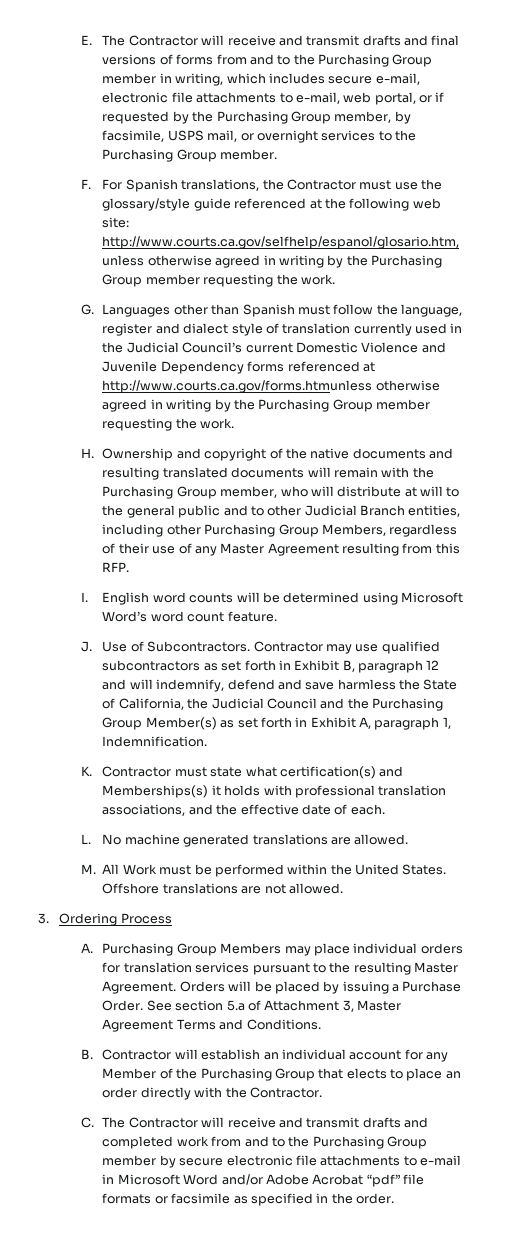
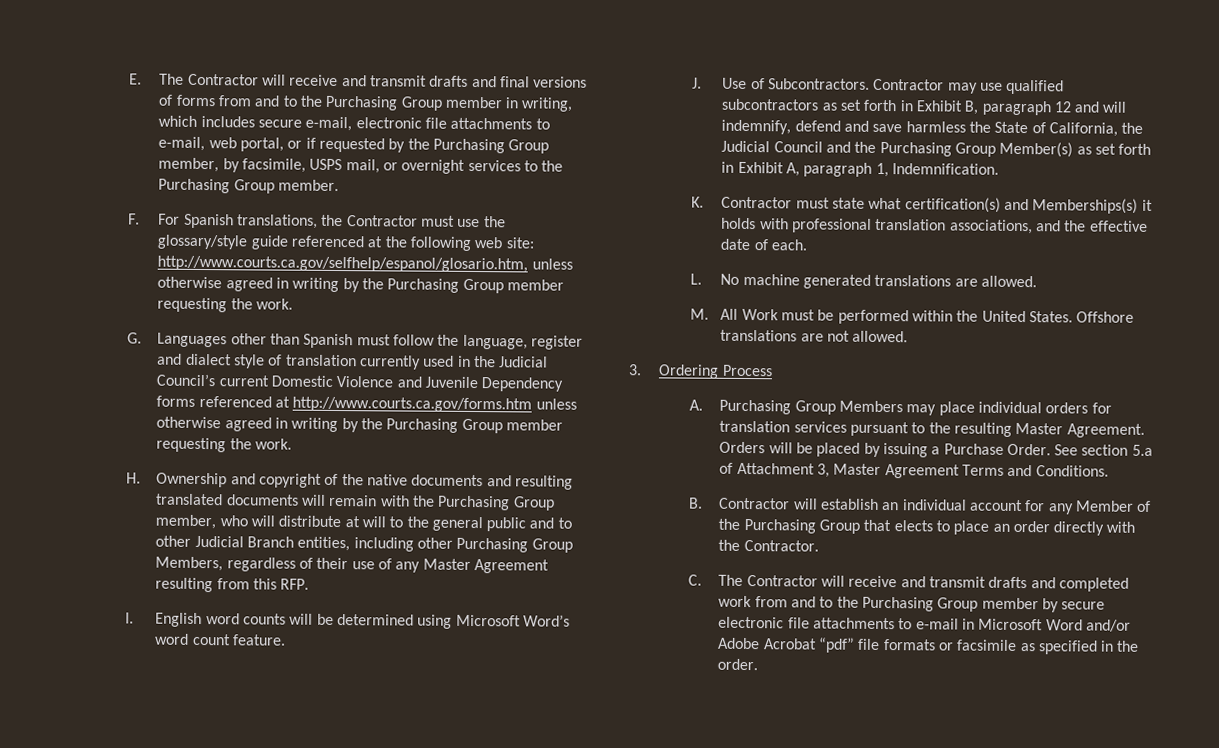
[102,380,373,393] http://www.courts.ca.gov/forms.htmunless -> [292,396,577,413] http://www.courts.ca.gov/forms.htm unless

